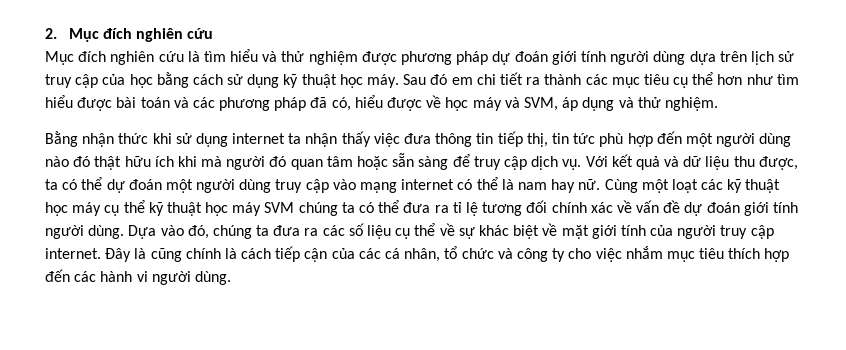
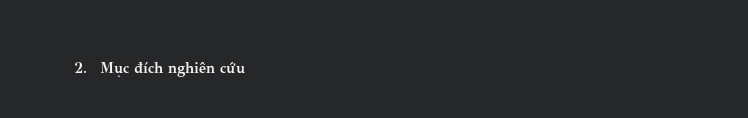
[45,49,795,65] [45,72,799,88] [45,95,718,111] [45,131,792,147] [45,153,798,170] [45,177,781,193] [45,200,798,216] [45,223,774,239] [45,246,790,262] [45,269,231,285] // Mục đích nghiên cứu là tìm hiểu và thử nghiệm được phương pháp dự đoán giới tính người dùng dựa trên lịch sử truy cập của học bằng cách sử dụng kỹ thuật học máy. Sau đó em chi tiết ra thành các mục tiêu cụ thể hơn như tìm hiểu được bài toán và các phương pháp đã có, hiểu được về học máy và SVM, áp dụng và thử nghiệm. // Bằng nhận thức khi sử dụng internet ta nhận thấy việc đưa thông tin tiếp thị, tin tức phù hợp đến một người dùng nào đó thật hữu ích khi mà người đó quan tâm hoặc sẵn sàng để truy cập dịch vụ. Với kết quả và dữ liệu thu được, ta có thể dự đoán một người dùng truy cập vào mạng internet có thể là nam hay nữ. Cùng một loạt các kỹ thuật học máy cụ thể kỹ thuật học máy SVM chúng ta có thể đưa ra tỉ lệ tương đối chính xác về vấn đề dự đoán giới tính người dùng. Dựa vào đó, chúng ta đưa ra các số liệu cụ thể về sự khác biệt về mặt giới tính của người truy cập internet. Đây là cũng chính là cách tiếp cận của các cá nhân, tổ chức và công ty cho việc nhắm mục tiêu thích hợp đến các hành vi người dùng. -> (245, 68) none

